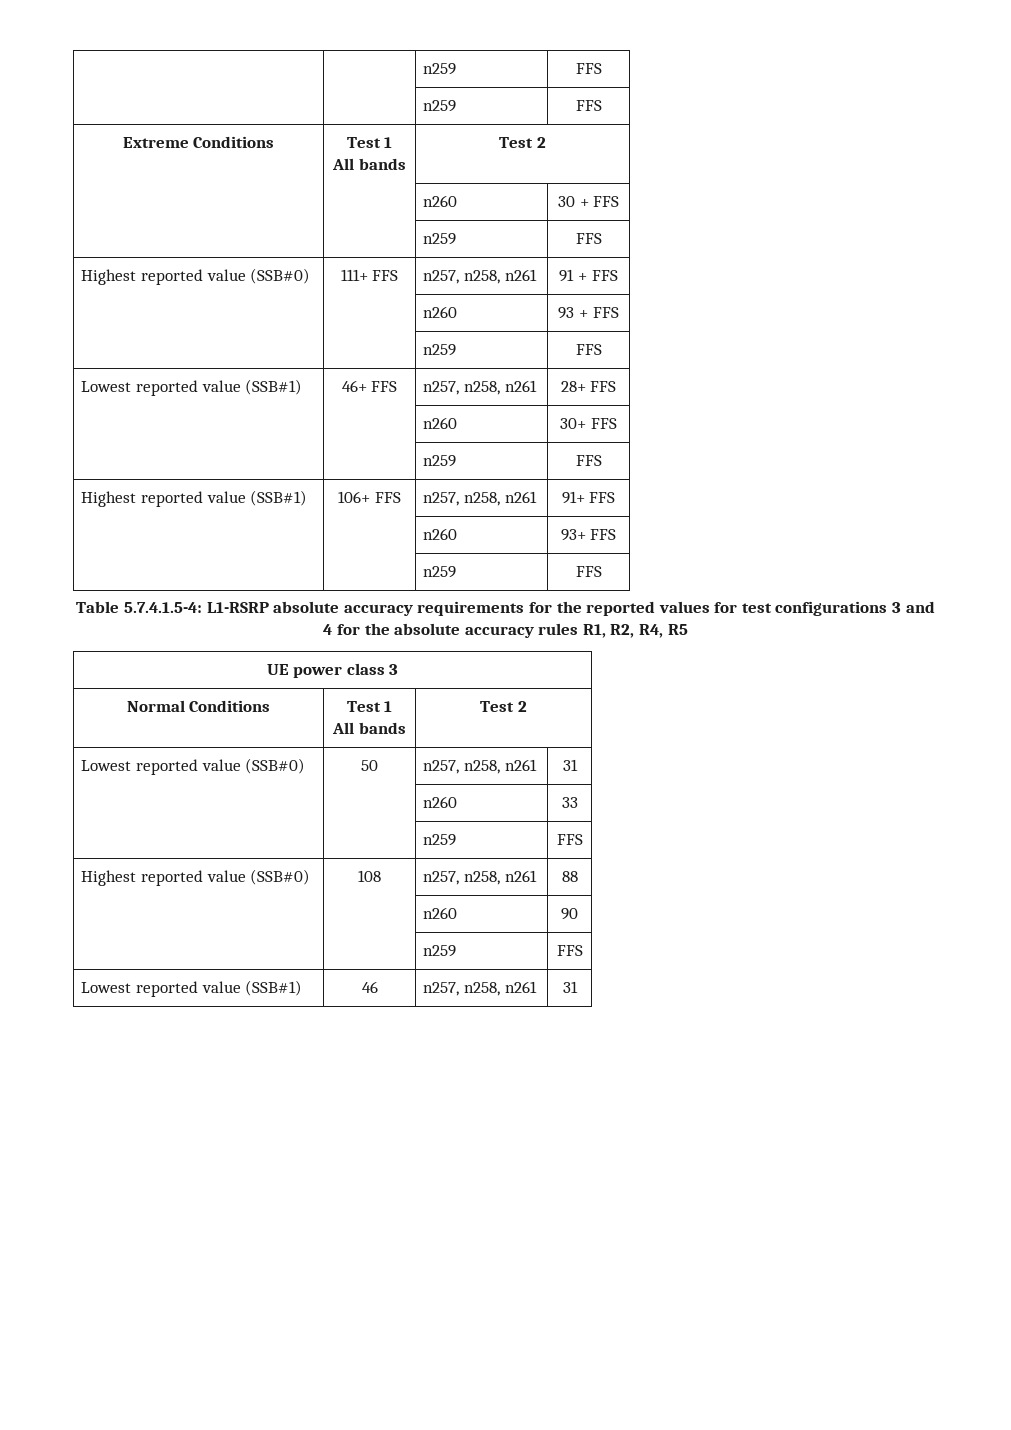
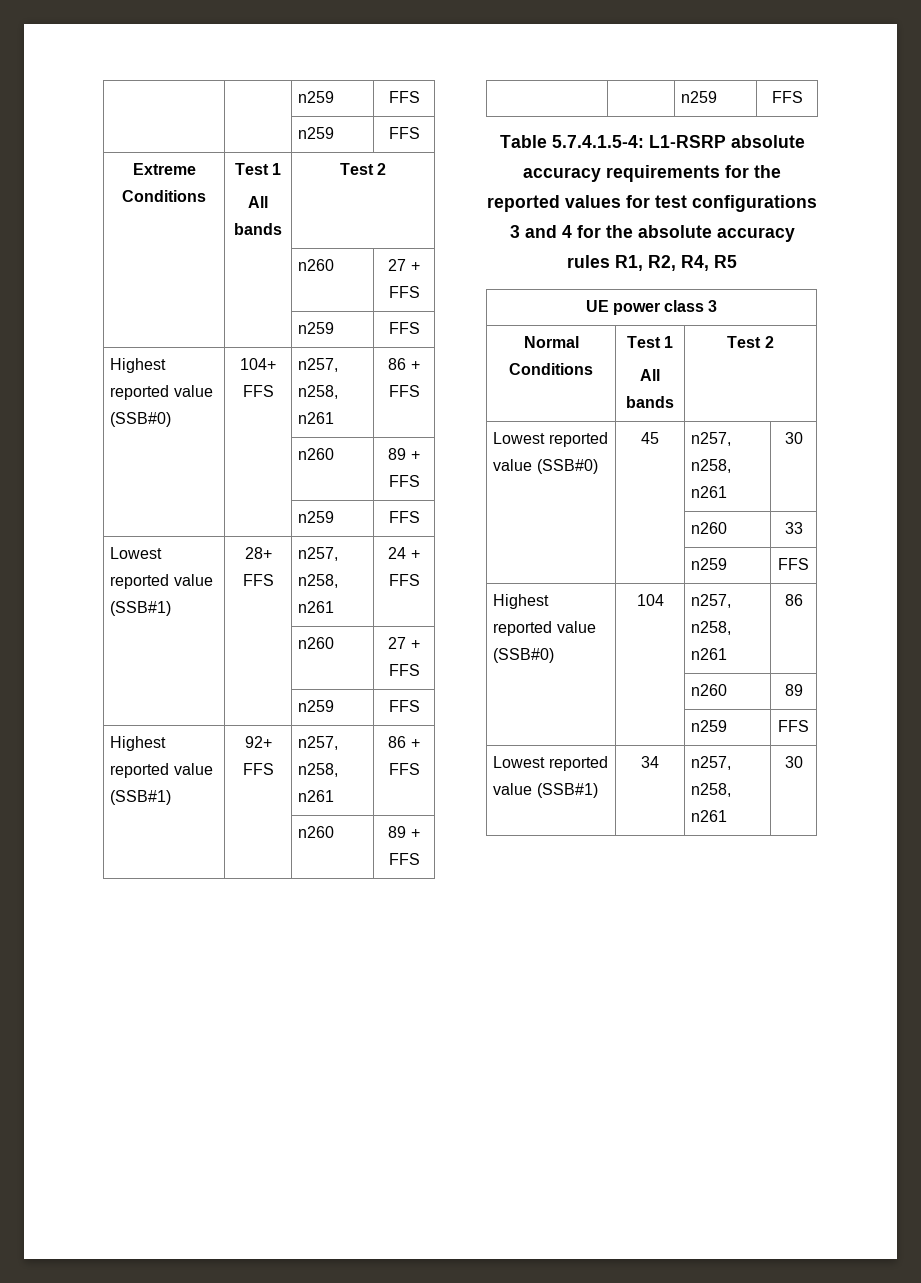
[557,196,575,207] 30 -> [388,259,407,271] 27
[340,269,399,281] [423,269,537,284] [559,269,618,282] [423,306,458,318] [558,307,575,319] 111+ FFS | n257, n258, n261 | 91 + FFS // | | n260 | 93 -> [240,358,276,370] [242,385,274,397] [298,358,339,372] [298,385,339,399] [298,412,335,424] [388,358,420,370] [388,385,420,397] [298,448,335,460] [388,448,407,460] 104+ FFS | n257, n258, n261 | 86 + FFS // | | n260 | 89
[341,380,398,392] [423,380,537,395] [560,381,617,392] [423,417,458,429] [560,418,587,429] 46+ FFS | n257, n258, n261 | 28+ FFS // | | n260 | 30+ -> [244,547,272,559] [242,574,274,586] [298,547,339,561] [298,574,339,588] [298,601,335,613] [388,547,420,559] [388,574,420,586] [298,637,335,649] [388,637,420,649] 28+ FFS | n257, n258, n261 | 24 + FFS // | | n260 | 27 +
[338,491,401,503] [423,491,537,506] [561,491,616,504] [423,528,458,540] [560,529,586,541] 106+ FFS | n257, n258, n261 | 91+ FFS // | | n260 | 93+ -> [244,736,272,748] [242,763,274,775] [298,736,339,750] [298,763,339,777] [298,790,335,802] [388,736,420,748] [388,763,420,775] [298,826,335,838] [388,826,420,838] 92+ FFS | n257, n258, n261 | 86 + FFS // | | n260 | 89 +
[361,760,378,771] [423,759,537,774] [562,759,578,771] 50 | n257, n258, n261 | 31 -> [641,432,659,444] [691,432,732,446] [691,459,732,473] [691,486,728,498] [784,432,803,444] 45 | n257, n258, n261 | 30
[358,870,381,882] [423,870,537,885] [561,871,578,882] [423,907,458,919] [561,908,578,920] [423,945,457,957] [556,945,583,956] [81,980,303,997] [361,981,378,993] [423,981,537,996] [562,981,578,993] 108 | n257, n258, n261 | 88 // | | n260 | 90 // | | n259 | FFS // Lowest reported value (SSB#1) | 46 | n257, n258, n261 | 31 -> [636,594,664,606] [691,594,732,608] [691,621,732,635] [691,648,728,660] [784,594,803,606] [691,684,728,696] [784,684,803,696] [691,720,728,732] [778,720,809,732] [493,756,608,771] [493,783,598,798] [641,756,659,768] [691,756,732,770] [691,783,732,797] [691,810,728,822] [784,756,803,768] 104 | n257, n258, n261 | 86 // | | n260 | 89 // | | n259 | FFS // Lowest reported value (SSB#1) | 34 | n257, n258, n261 | 30

